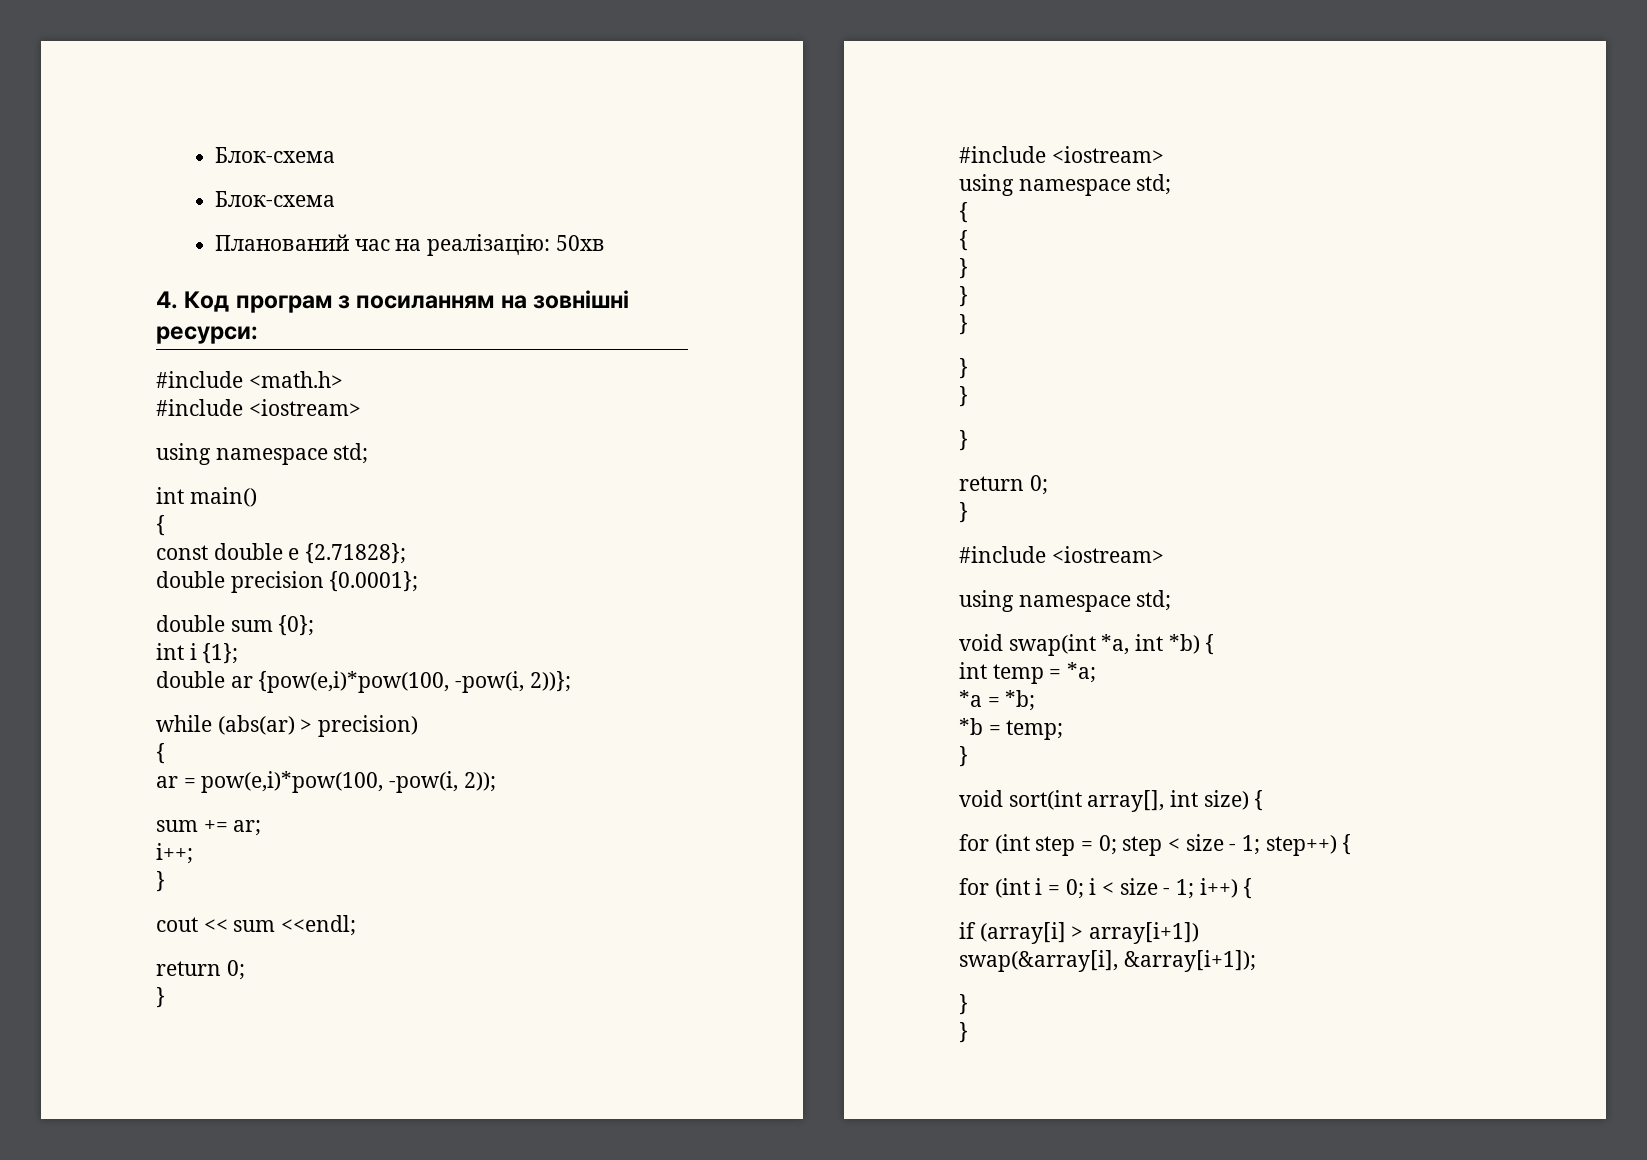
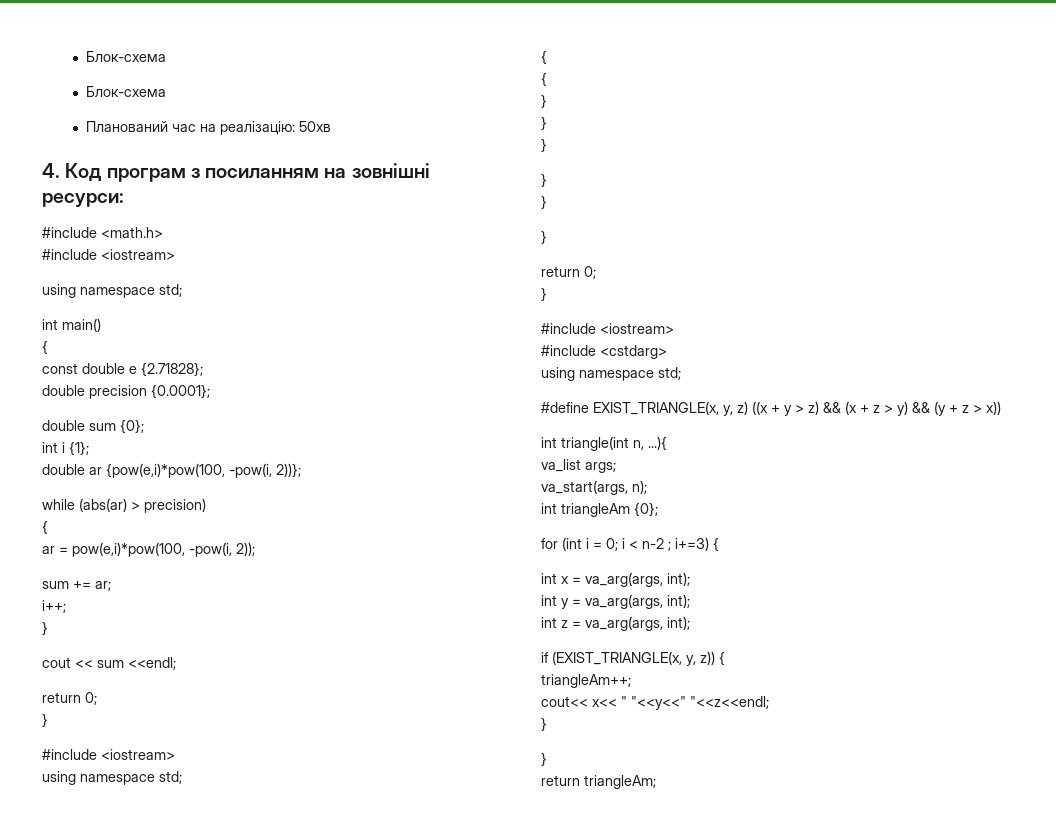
[959,590,1172,612] [959,634,1215,656] [959,662,1097,684] [959,690,1036,711] [959,718,1064,740] [959,746,968,767] [959,790,1264,812] [959,834,1352,856] // using namespace std; // void swap(int *a, int *b) { // int temp = *a; // *a = *b; // *b = temp; // } // void sort(int array[], int size) { // for (int step = 0; step < size - 1; step++) { -> [541,345,667,359] [541,367,681,381] [541,401,1001,416] [541,436,667,451] [541,459,616,473] [541,480,647,495] [541,502,658,517] // #include <cstdarg> // using namespace std; // #define EXIST_TRIANGLE(x, y, z) ((x + y > z) && (x + z > y) && (y + z > x)) // int triangle(int n, ...){ // va_list args; // va_start(args, n); // int triangleAm {0};
[1119,878,1253,899] [959,922,1200,944] [959,950,1256,972] [959,994,968,1015] [959,1022,968,1043] size - 1; i++) { // if (array[i] > array[i+1]) // swap(&array[i], &array[i+1]); // } // } -> [642,537,719,552] [541,572,690,587] [541,594,690,609] [541,616,690,631] [541,651,725,666] [541,674,631,688] [541,696,769,710] [541,717,547,732] [541,752,547,767] [541,775,656,789] n-2 ; i+=3) { // int x = va_arg(args, int); // int y = va_arg(args, int); // int z = va_arg(args, int); // if (EXIST_TRIANGLE(x, y, z)) { // triangleAm++; // cout<< x<< " "<<y<<" "<<z<<endl; // } // } // return triangleAm;

